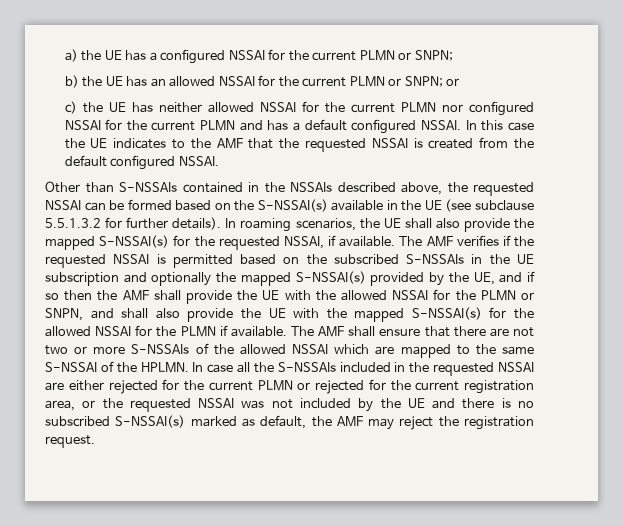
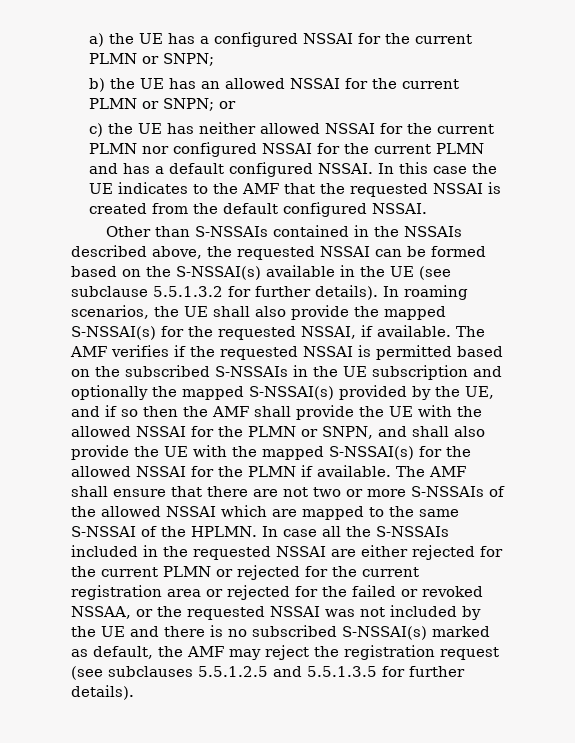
[45,400,75,411] area, -> [167,585,483,600] [71,606,131,619] area or rejected for the failed or revoked NSSAA,
[45,435,95,448] request. -> [440,647,499,660] [71,666,465,680] [71,685,134,700] request (see subclauses 5.5.1.2.5 and 5.5.1.3.5 for further details).

